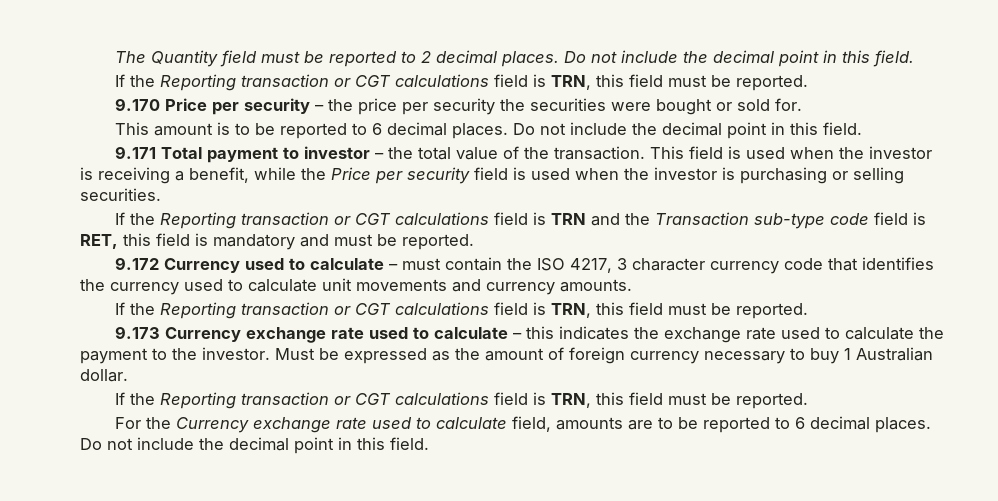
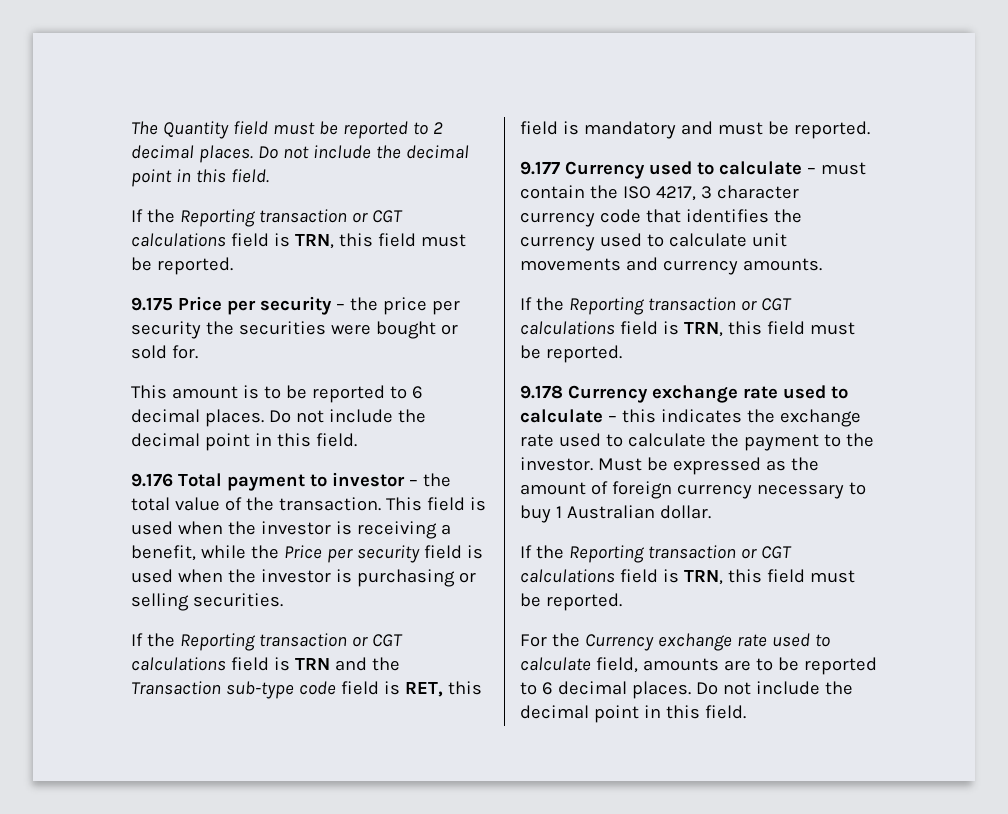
[114,98,160,111] 9.170 -> [131,297,173,311] 9.175
[114,146,156,159] 9.171 -> [131,473,173,487] 9.176
[114,257,159,270] 9.172 -> [520,161,560,175] 9.177
[114,326,160,339] 9.173 -> [520,385,563,399] 9.178

